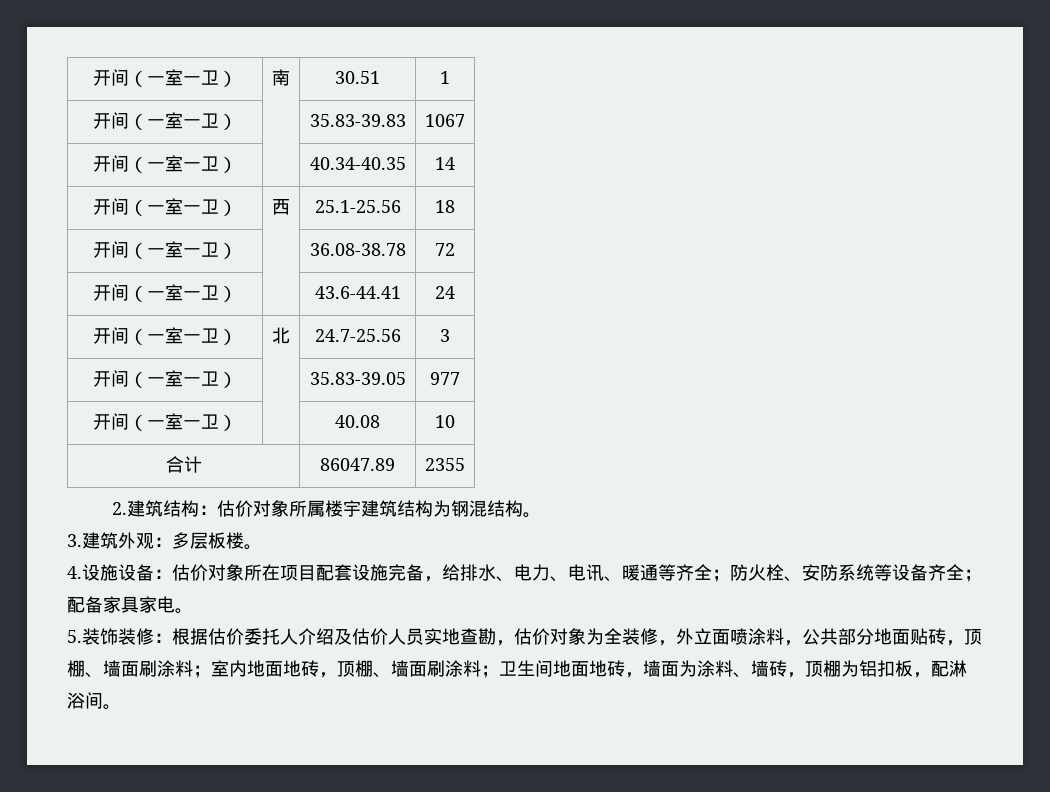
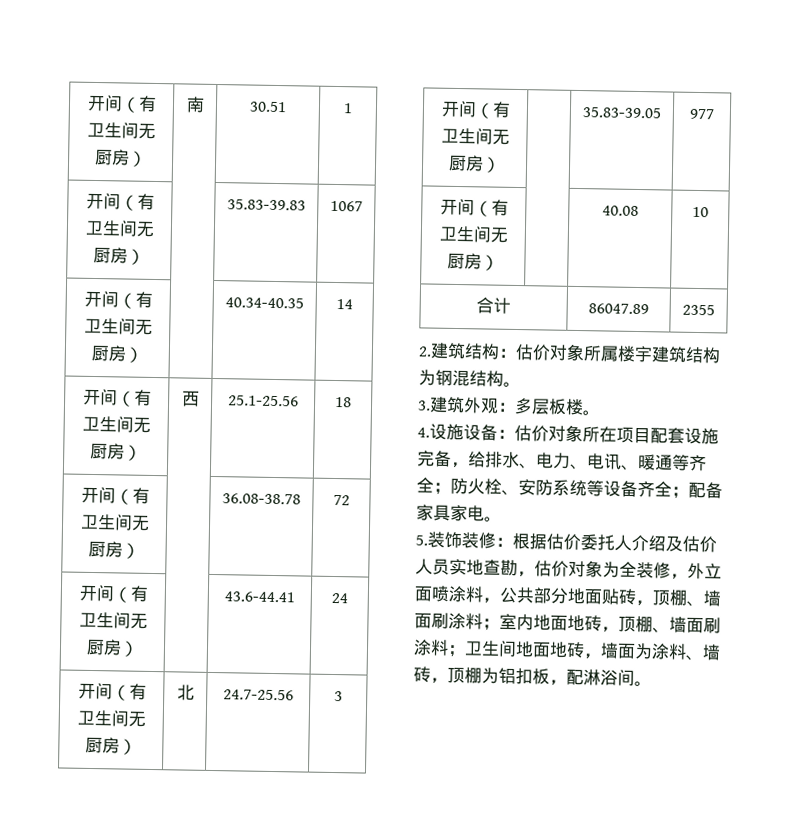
[93,69,219,87] 开间（一室一卫 -> [86,94,157,113] [86,122,156,139] [94,148,130,166] 开间（有卫生间无厨房
[147,112,219,129] 一室一卫 -> [136,193,155,210] [84,220,155,237] [93,246,128,264] 有卫生间无厨房
[147,155,219,172] 一室一卫 -> [134,291,153,308] [83,318,153,335] [91,344,126,362] 有卫生间无厨房
[147,198,219,215] 一室一卫 -> [133,389,152,406] [81,416,151,433] [90,442,125,460] 有卫生间无厨房
[147,241,219,258] 一室一卫 -> [131,487,150,504] [79,514,150,531] [88,540,123,558] 有卫生间无厨房
[147,284,219,301] 一室一卫 -> [129,585,149,602] [78,612,148,629] [86,638,122,656] 有卫生间无厨房
[147,327,219,344] 一室一卫 -> [128,683,147,700] [76,710,146,727] [85,736,120,754] 有卫生间无厨房
[147,370,219,387] 一室一卫 -> [491,101,511,118] [440,127,510,145] [448,154,484,172] 有卫生间无厨房
[147,413,219,430] 一室一卫 -> [490,199,509,216] [438,225,509,243] [447,252,482,270] 有卫生间无厨房

